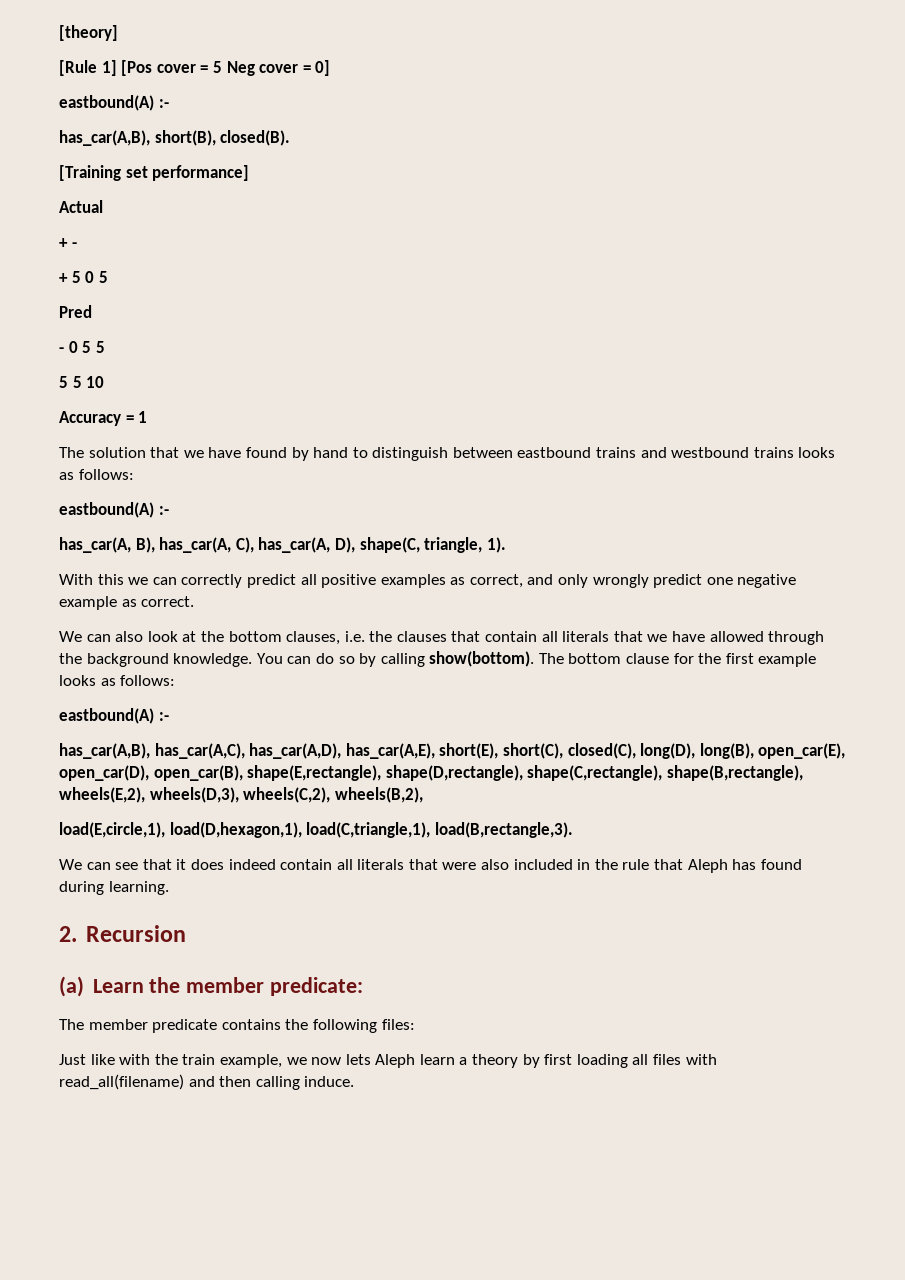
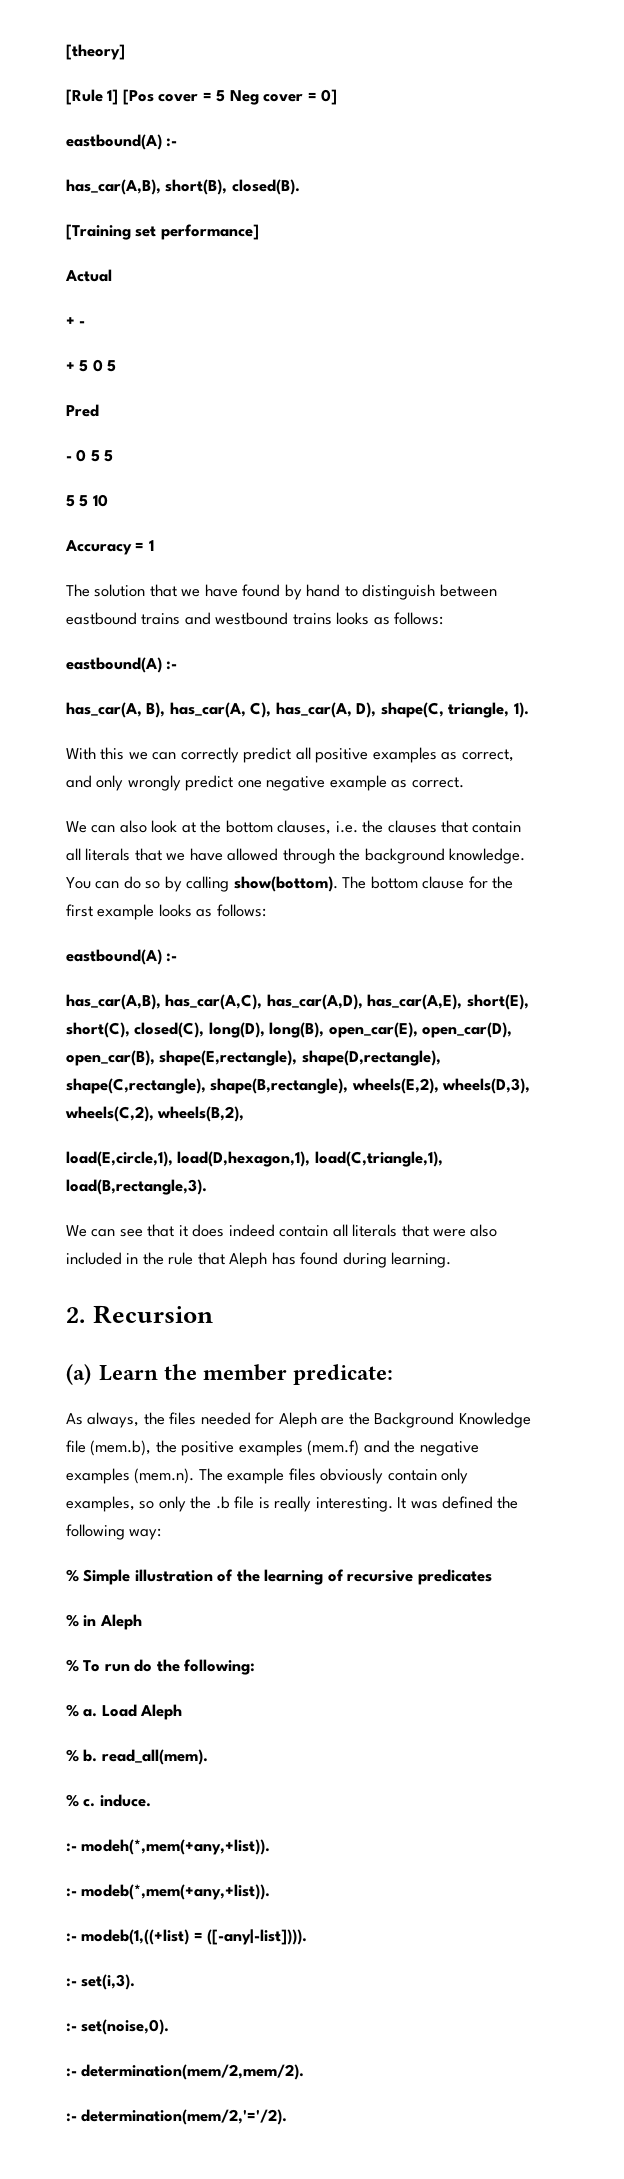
[59,1019,415,1033] [59,1054,717,1068] [59,1074,355,1090] The member predicate contains the following files: // Just like with the train example, we now lets Aleph learn a theory by first loading all files with read_all(filename) and then calling induce. -> [66,1412,531,1428] [66,1440,479,1456] [66,1468,469,1484] [66,1496,519,1512] [66,1524,162,1540] [66,1569,492,1585] [66,1614,142,1630] [66,1659,256,1675] [66,1704,183,1720] [66,1749,208,1765] [66,1794,151,1807] [66,1839,271,1855] [66,1884,271,1900] [66,1929,308,1945] [66,1974,136,1990] [66,2019,170,2035] [66,2064,305,2080] [66,2109,288,2125] As always, the files needed for Aleph are the Background Knowledge file (mem.b), the positive examples (mem.f) and the negative examples (mem.n). The example files obviously contain only examples, so only the .b file is really interesting. It was defined the following way: // % Simple illustration of the learning of recursive predicates // % in Aleph // % To run do the following: // % a. Load Aleph // % b. read_all(mem). // % c. induce. // :- modeh(*,mem(+any,+list)). // :- modeb(*,mem(+any,+list)). // :- modeb(1,((+list) = ([-any|-list]))). // :- set(i,3). // :- set(noise,0). // :- determination(mem/2,mem/2). // :- determination(mem/2,'='/2).

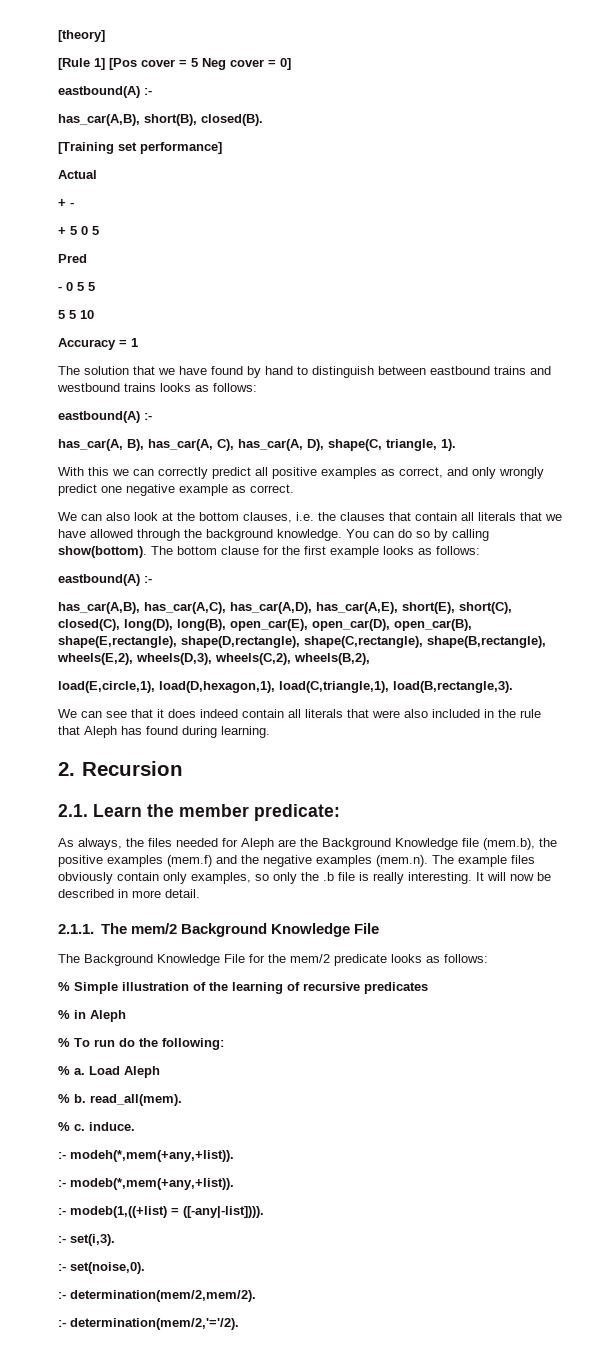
[66,1364,91,1385] (a) -> [58,804,88,817] 2.1.
[410,1496,519,1509] [66,1524,162,1540] was defined the following way: -> [487,872,551,881] [58,889,200,898] [58,923,379,937] [58,954,488,966] will now be described in more detail. // 2.1.1. The mem/2 Background Knowledge File // The Background Knowledge File for the mem/2 predicate looks as follows:

